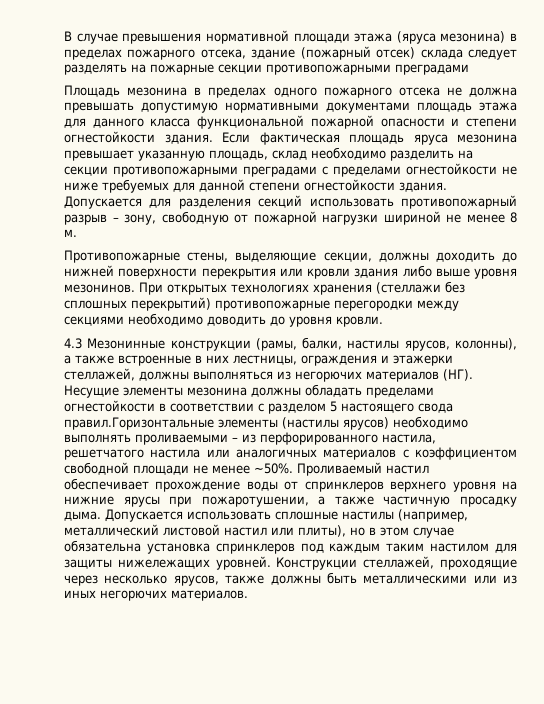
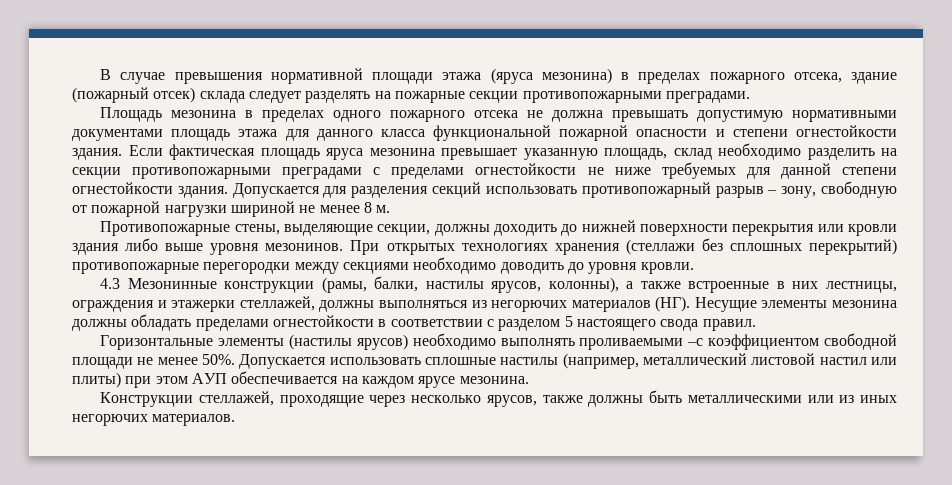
[395,64,469,75] преградами -> [665,91,750,103] преградами.
[64,417,214,430] правил.Горизонтальные -> [702,319,756,331] [100,335,214,350] правил. // Горизонтальные
[232,432,436,445] [64,449,409,460] – из перфорированного настила, решетчатого настила или аналогичных материалов с -> [687,338,704,346] –с
[254,462,429,476] [64,478,517,492] [64,496,517,507] [64,511,101,521] ~50%. Проливаемый настил обеспечивает прохождение воды от спринклеров верхнего уровня на нижние ярусы при пожаротушении, а также частичную просадку дыма. -> [202,354,236,365] 50%.
[298,525,454,538] [64,540,517,554] [64,556,271,570] плиты), но в этом случае обязательна установка спринклеров под каждым таким настилом для защиты нижележащих уровней. -> [72,371,529,388] плиты) при этом АУП обеспечивается на каждом ярусе мезонина. //

